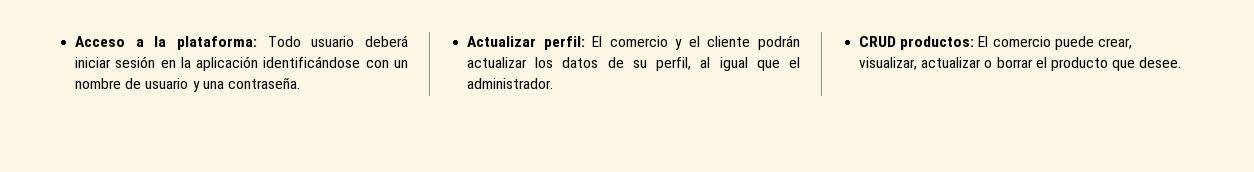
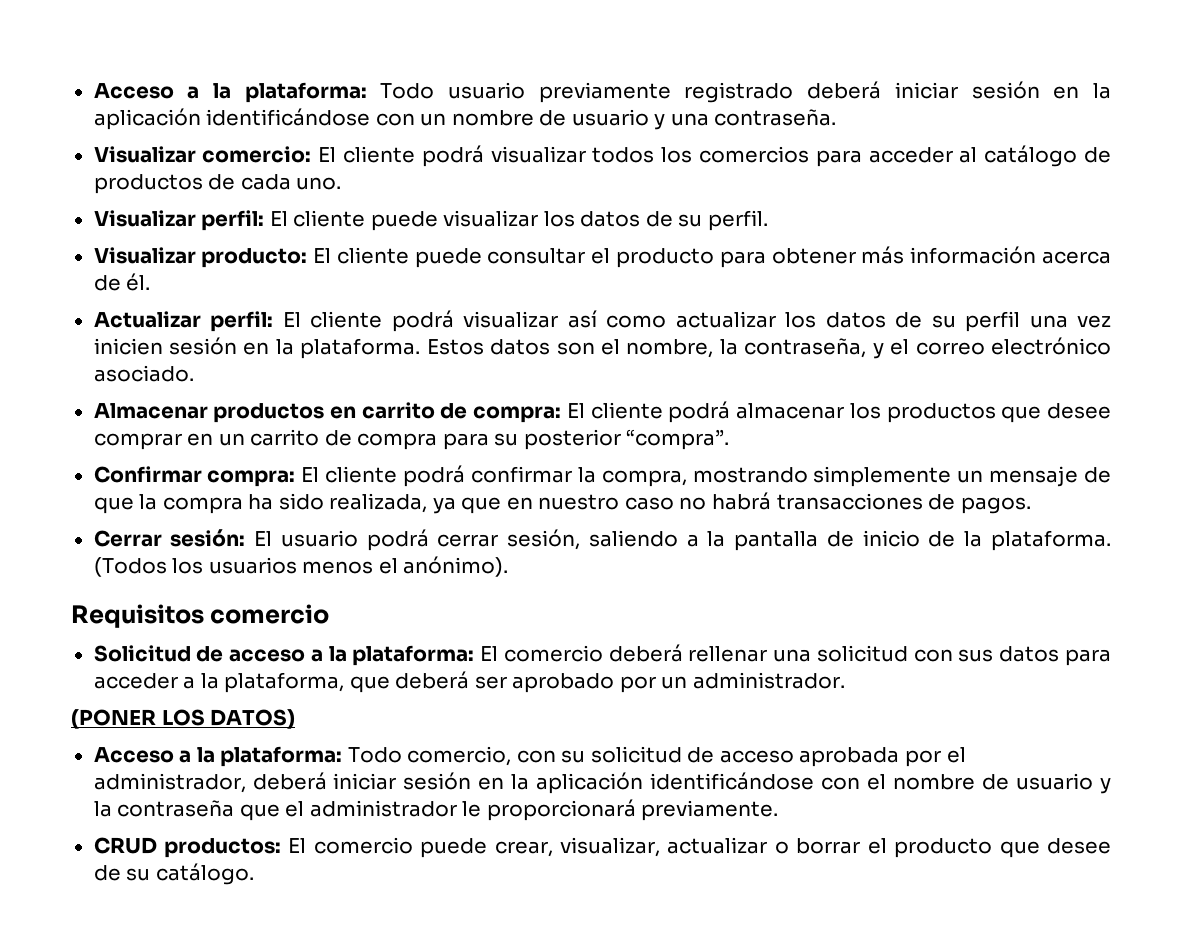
(355, 41) none -> [538,82,794,103] previamente registrado
[467,35,800,50] Actualizar perfil: El comercio y el cliente podrán -> [93,145,1111,167] [93,174,342,194] [93,210,768,231] [93,246,1112,268] [93,273,151,291] [93,310,667,332] Visualizar comercio: El cliente podrá visualizar todos los comercios para acceder al catálogo de productos de cada uno. // Visualizar perfil: El cliente puede visualizar los datos de su perfil. // Visualizar producto: El cliente puede consultar el producto para obtener más información acerca de él. // Actualizar perfil: El cliente podrá visualizar así como
[656,57,800,71] [467,78,554,89] perfil, al igual que el administrador. -> [965,311,1111,332] [93,337,1111,359] [93,365,194,382] [93,401,1111,423] [93,429,730,450] [93,465,1112,487] [93,492,1031,514] [93,529,1111,551] [93,556,509,577] [71,604,330,628] [93,644,1111,666] [93,671,845,693] [71,709,296,729] [93,746,966,767] [93,772,1112,794] [93,799,779,821] perfil una vez inicien sesión en la plataforma. Estos datos son el nombre, la contraseña, y el correo electrónico asociado. // Almacenar productos en carrito de compra: El cliente podrá almacenar los productos que desee comprar en un carrito de compra para su posterior “compra”. // Confirmar compra: El cliente podrá confirmar la compra, mostrando simplemente un mensaje de que la compra ha sido realizada, ya que en nuestro caso no habrá transacciones de pagos. // Cerrar sesión: El usuario podrá cerrar sesión, saliendo a la pantalla de inicio de la plataforma. (Todos los usuarios menos el anónimo). // Requisitos comercio // Solicitud de acceso a la plataforma: El comercio deberá rellenar una solicitud con sus datos para acceder a la plataforma, que deberá ser aprobado por un administrador. // (PONER LOS DATOS) // Acceso a la plataforma: Todo comercio, con su solicitud de acceso aprobada por el administrador, deberá iniciar sesión en la aplicación identificándose con el nombre de usuario y la contraseña que el administrador le proporcionará previamente.
[1139,57,1182,68] desee. -> [1047,838,1112,854] [93,863,254,885] desee de su catálogo.

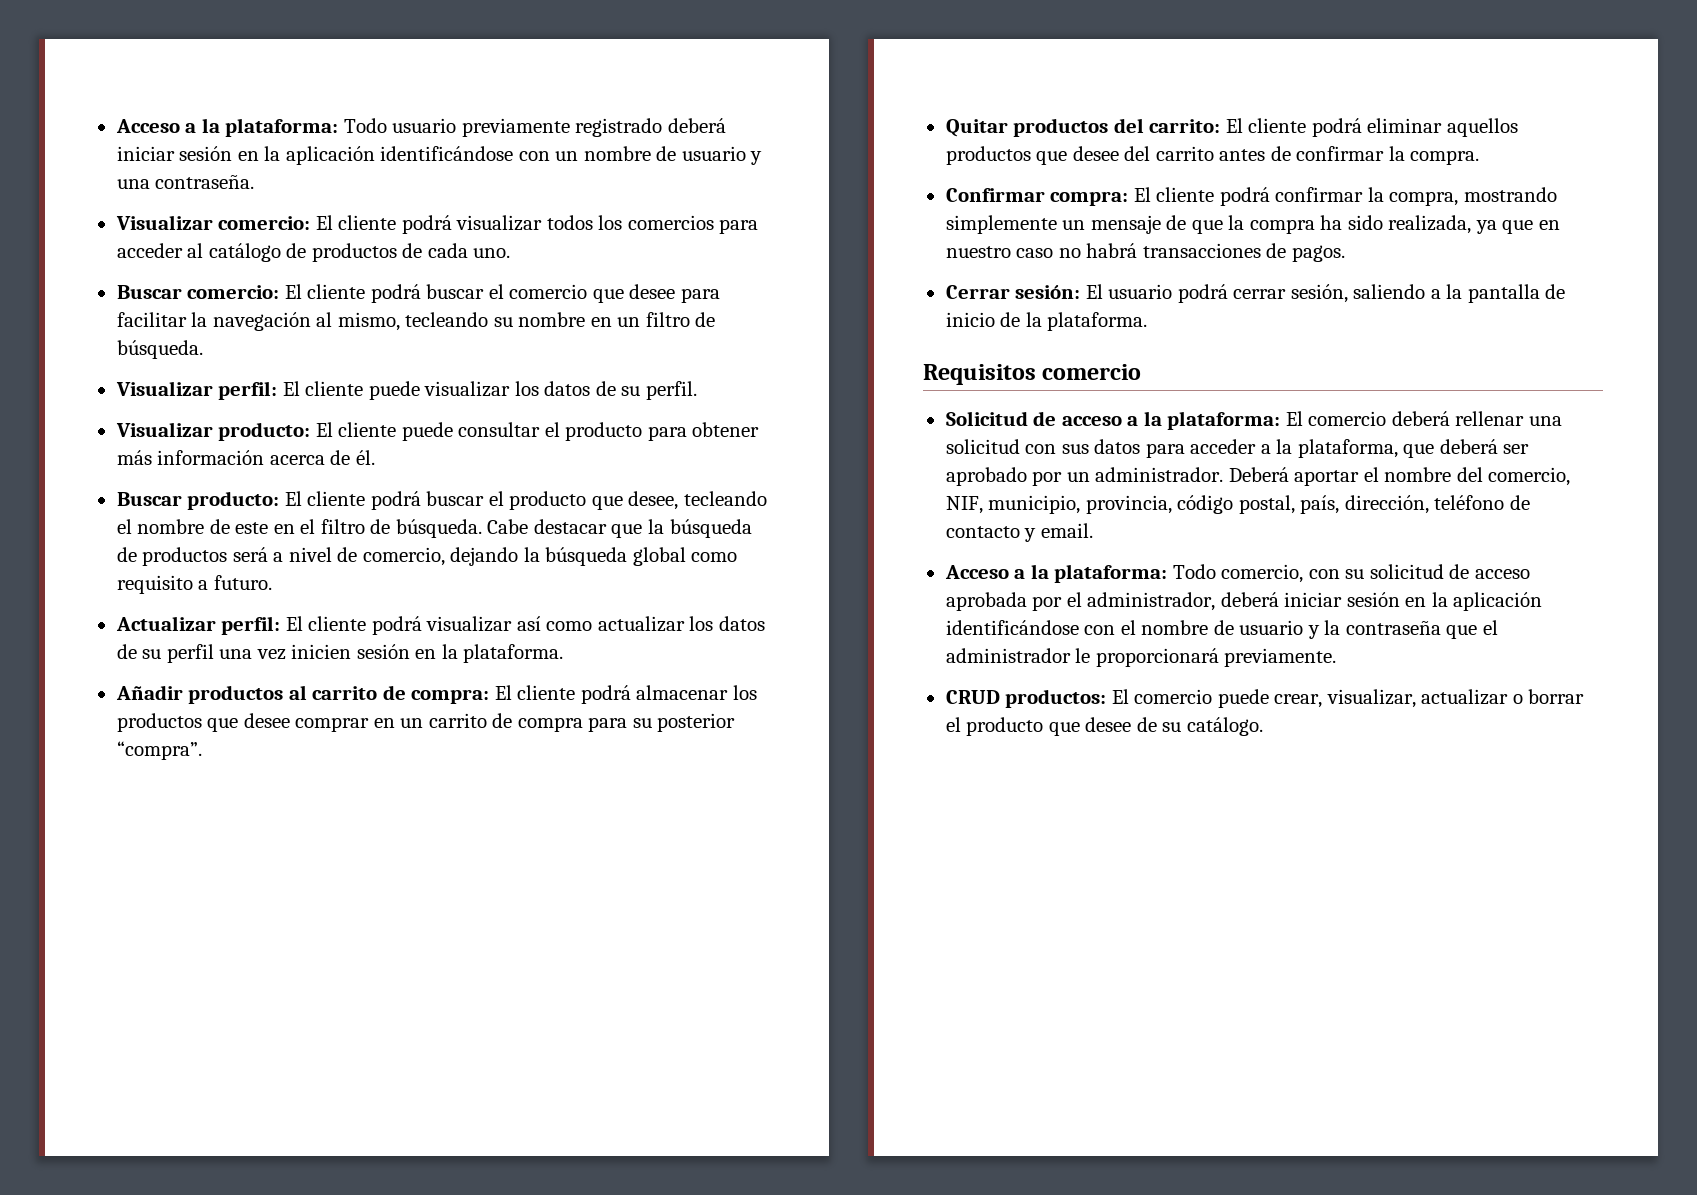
(342, 183) none -> [116,284,720,303] [116,312,716,331] [116,340,203,359] // Buscar comercio: El cliente podrá buscar el comercio que desee para facilitar la navegación al mismo, tecleando su nombre en un filtro de búsqueda.
(151, 282) none -> [116,491,767,510] [116,519,752,538] [116,547,738,566] [116,575,272,594] // Buscar producto: El cliente podrá buscar el producto que desee, tecleando el nombre de este en el filtro de búsqueda. Cabe destacar que la búsqueda de productos será a nivel de comercio, dejando la búsqueda global como requisito a futuro.
[426,337,1111,359] [93,365,194,382] [93,403,357,423] Estos datos son el nombre, la contraseña, y el correo electrónico asociado. // Almacenar productos en -> [115,685,307,704] // Añadir productos al
(730, 439) none -> [945,118,1518,137] [945,146,1480,165] // Quitar productos del carrito: El cliente podrá eliminar aquellos productos que desee del carrito antes de confirmar la compra.
[93,556,509,577] (Todos los usuarios menos el anónimo). -> (1148, 321) none
[71,709,296,729] // (PONER LOS DATOS) -> [1228,467,1571,486] [945,495,1530,514] [945,523,1093,542] Deberá aportar el nombre del comercio, NIF, municipio, provincia, código postal, país, dirección, teléfono de contacto y email.

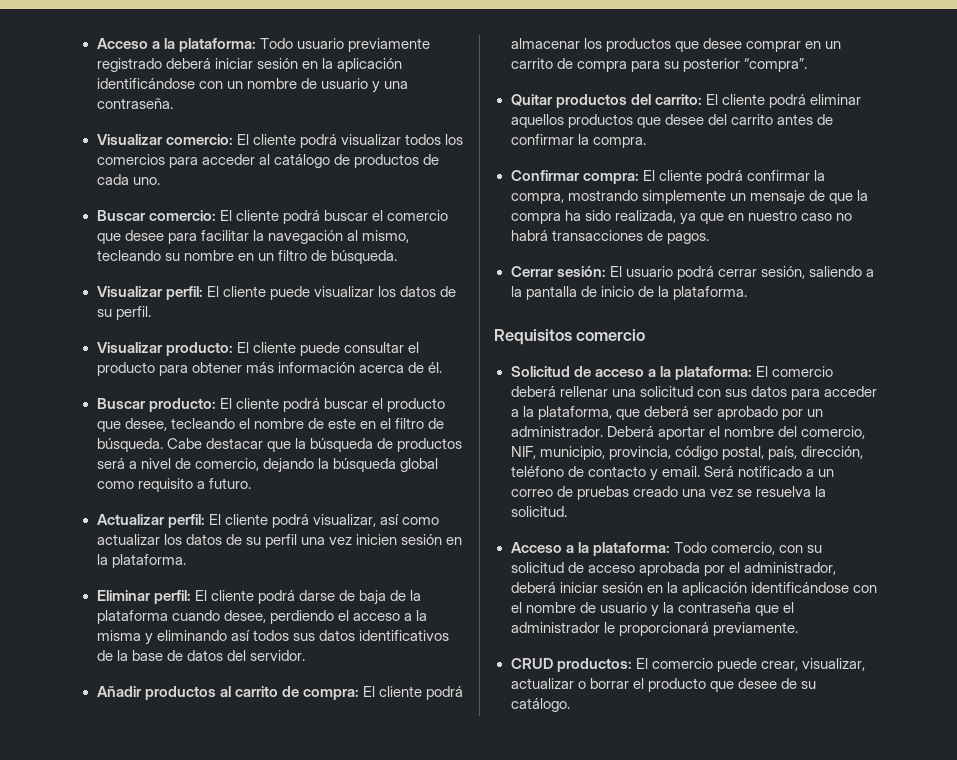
[426,616,513,632] visualizar -> [312,514,376,527] visualizar,
(564, 653) none -> [96,590,421,605] [96,610,427,624] [96,630,449,645] [96,650,305,661] // Eliminar perfil: El cliente podrá darse de baja de la plataforma cuando desee, perdiendo el acceso a la misma y eliminando así todos sus datos identificativos de la base de datos del servidor.
(1093, 530) none -> [703,466,834,477] [510,486,826,500] [510,506,567,517] Será notificado a un correo de pruebas creado una vez se resuelva la solicitud.

